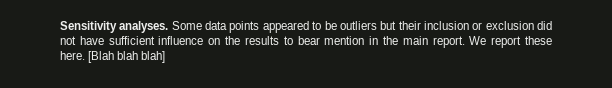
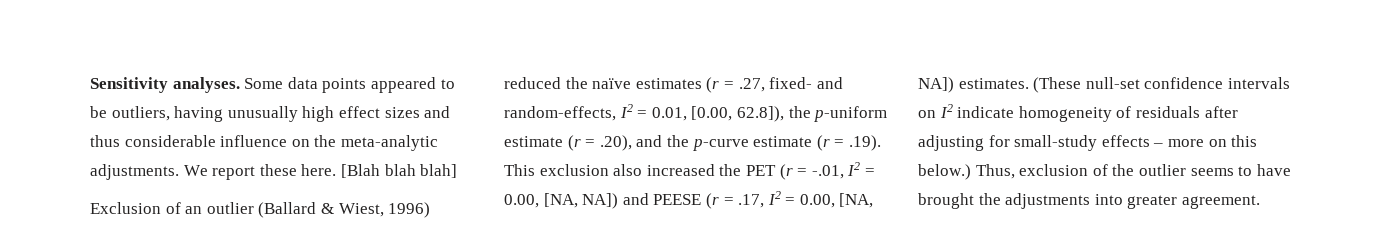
[339,21,552,30] [60,36,465,48] outliers but their inclusion or exclusion did not have sufficient influence on the results to bear mention in the main report. -> [111,106,451,122] [90,135,438,151] [90,164,179,180] outliers, having unusually high effect sizes and thus considerable influence on the meta-analytic adjustments.
(166, 57) none -> [90,202,431,218] [504,77,843,93] [504,104,888,122] [504,135,881,151] [504,162,875,180] [504,191,874,209] [918,77,1290,93] [918,104,1238,122] [918,135,1258,151] [918,164,1291,180] [918,193,1260,209] // Exclusion of an outlier (Ballard & Wiest, 1996) reduced the naïve estimates (r = .27, fixed- and random-effects, I2 = 0.01, [0.00, 62.8]), the p-uniform estimate (r = .20), and the p-curve estimate (r = .19). This exclusion also increased the PET (r = -.01, I2 = 0.00, [NA, NA]) and PEESE (r = .17, I2 = 0.00, [NA, NA]) estimates. (These null-set confidence intervals on I2 indicate homogeneity of residuals after adjusting for small-study effects – more on this below.) Thus, exclusion of the outlier seems to have brought the adjustments into greater agreement.

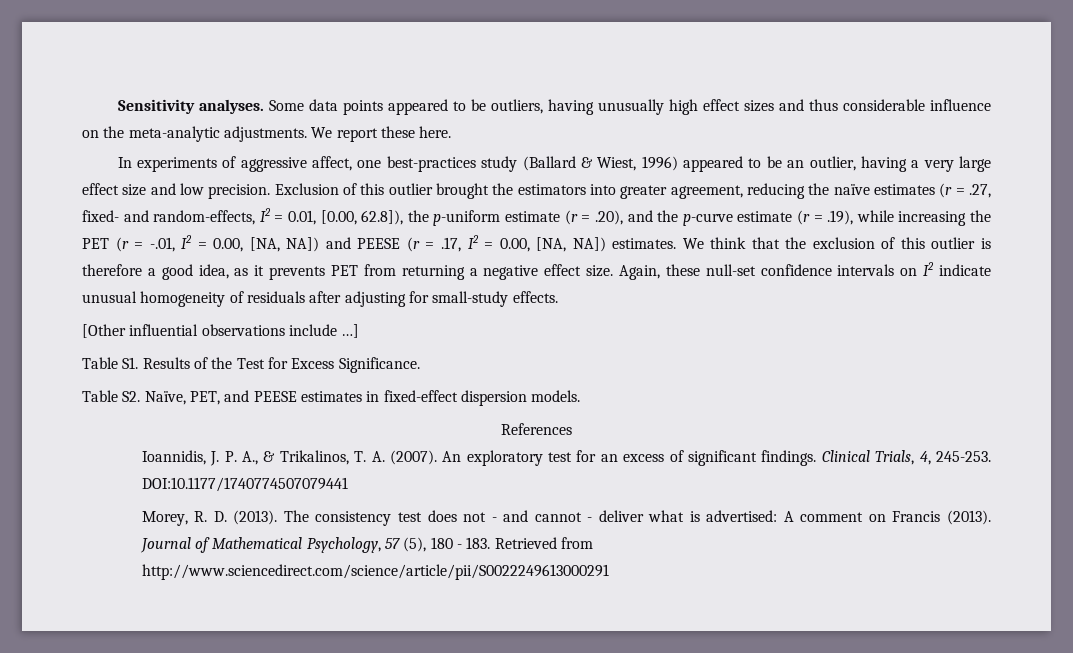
[340,164,458,178] [90,202,431,218] [504,77,561,89] [Blah blah blah] // Exclusion of an outlier (Ballard & Wiest, 1996) reduced -> [117,156,992,172] [82,183,805,199] // In experiments of aggressive affect, one best-practices study (Ballard & Wiest, 1996) appeared to be an outlier, having a very large effect size and low precision. Exclusion of this outlier brought the estimators into greater agreement, reducing
[848,135,881,151] [504,164,715,176] .19). This exclusion also increased -> [827,210,967,226] .19), while increasing
[1033,77,1082,93] (These -> [682,237,992,249] [82,264,700,280] We think that the exclusion of this outlier is therefore a good idea, as it prevents PET from returning a negative effect size. Again, these
(1015, 112) none -> [82,291,137,303] unusual
[1101,135,1258,147] [918,164,1291,180] [918,193,1260,209] effects – more on this below.) Thus, exclusion of the outlier seems to have brought the adjustments into greater agreement. -> [512,291,558,303] [82,324,360,338] [82,357,420,373] [82,390,581,406] [501,423,572,435] [141,450,991,466] [141,477,348,492] [141,510,991,526] [139,537,593,553] [141,564,609,580] effects. // [Other influential observations include …] // Table S1. Results of the Test for Excess Significance. // Table S2. Naïve, PET, and PEESE estimates in fixed-effect dispersion models. // References // Ioannidis, J. P. A., & Trikalinos, T. A. (2007). An exploratory test for an excess of significant findings. Clinical Trials, 4, 245-253. DOI:10.1177/1740774507079441 // Morey, R. D. (2013). The consistency test does not - and cannot - deliver what is advertised: A comment on Francis (2013). Journal of Mathematical Psychology, 57 (5), 180 - 183. Retrieved from http://www.sciencedirect.com/science/article/pii/S0022249613000291

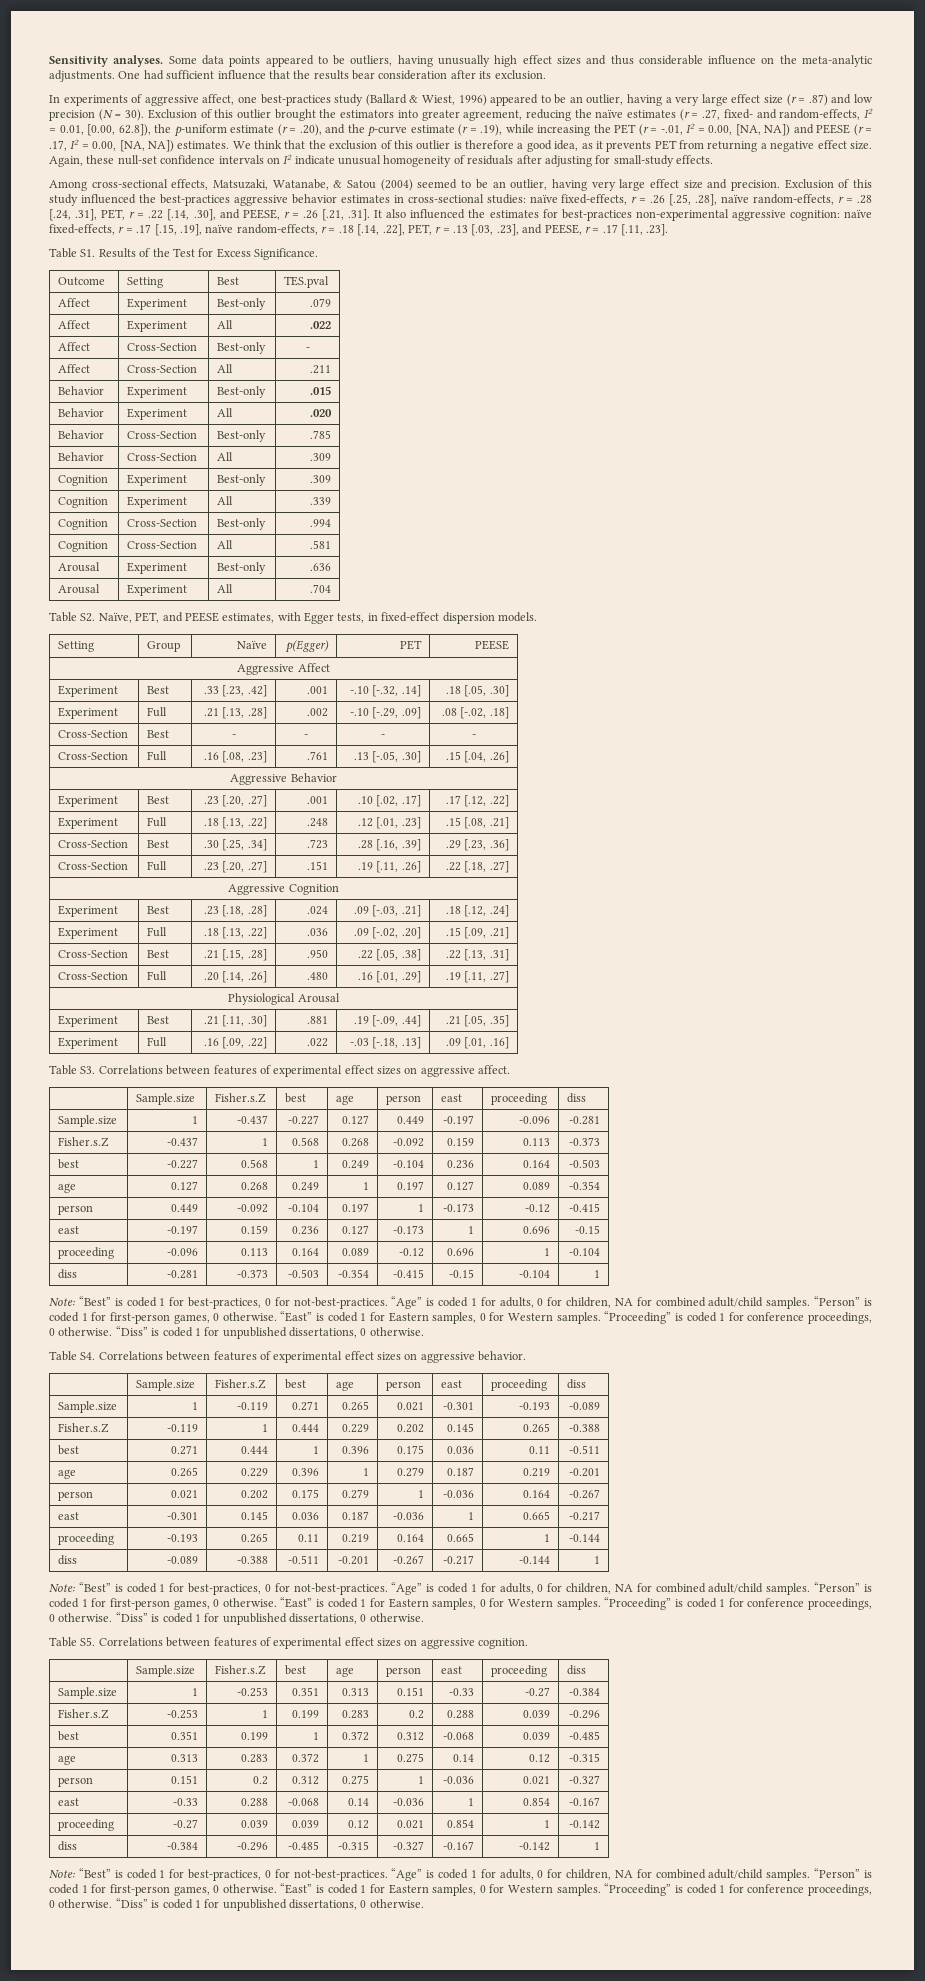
[311,126,452,142] We report these here. -> [118,70,546,80] One had sufficient influence that the results bear consideration after its exclusion.
[150,183,271,199] and low precision. -> [786,94,874,106] [49,109,145,121] (r = .87) and low precision (N = 30).
[82,324,360,338] [Other influential observations include …] -> [49,179,872,191] [49,194,873,206] [49,209,873,221] [49,224,669,236] Among cross-sectional effects, Matsuzaki, Watanabe, & Satou (2004) seemed to be an outlier, having very large effect size and precision. Exclusion of this study influenced the best-practices aggressive behavior estimates in cross-sectional studies: naïve fixed-effects, r = .26 [.25, .28], naïve random-effects, r = .28 [.24, .31], PET, r = .22 [.14, .30], and PEESE, r = .26 [.21, .31]. It also influenced the estimates for best-practices non-experimental aggressive cognition: naïve fixed-effects, r = .17 [.15, .19], naïve random-effects, r = .18 [.14, .22], PET, r = .13 [.03, .23], and PEESE, r = .17 [.11, .23].
(420, 365) none -> [58,277,106,286] [127,277,164,288] [217,277,240,285] [284,276,330,288] [58,298,91,307] [127,298,188,310] [217,298,267,310] [309,298,331,307] [58,320,91,329] [127,320,188,332] [217,320,234,329] [309,321,331,329] [58,342,91,351] [127,343,198,351] [217,342,267,354] [305,347,310,351] [58,364,91,373] [127,365,198,373] [217,364,234,373] [309,365,331,374] [58,386,105,395] [127,386,188,398] [217,386,267,398] [309,386,331,395] [58,408,105,417] [127,408,188,420] [217,408,234,417] [309,409,332,417] [58,430,105,439] [127,431,198,439] [217,430,267,442] [309,430,331,439] [58,452,105,461] [127,453,198,461] [217,452,234,461] [309,453,331,461] [58,475,109,486] [127,474,188,486] [217,474,267,486] [309,475,331,483] [58,497,109,508] [127,496,188,508] [217,496,234,505] [309,497,331,505] [58,519,109,530] [127,519,198,527] [217,518,267,530] [309,519,331,527] [58,541,109,552] [127,541,198,549] [217,540,234,549] [309,540,331,549] [58,562,101,572] [127,562,188,574] [217,562,267,574] [309,563,331,571] [58,584,101,594] [127,584,188,596] [217,584,234,593] [309,584,331,593] // Outcome | Setting | Best | TES.pval // Affect | Experiment | Best-only | .079 // Affect | Experiment | All | .022 // Affect | Cross-Section | Best-only | - // Affect | Cross-Section | All | .211 // Behavior | Experiment | Best-only | .015 // Behavior | Experiment | All | .020 // Behavior | Cross-Section | Best-only | .785 // Behavior | Cross-Section | All | .309 // Cognition | Experiment | Best-only | .309 // Cognition | Experiment | All | .339 // Cognition | Cross-Section | Best-only | .994 // Cognition | Cross-Section | All | .581 // Arousal | Experiment | Best-only | .636 // Arousal | Experiment | All | .704
[300,391,362,402] estimates -> [222,612,365,624] estimates, with Egger tests,
[501,423,572,435] [141,450,991,466] [141,477,348,492] [141,510,991,526] [139,537,593,553] [141,564,609,580] // References // Ioannidis, J. P. A., & Trikalinos, T. A. (2007). An exploratory test for an excess of significant findings. Clinical Trials, 4, 245-253. DOI:10.1177/1740774507079441 // Morey, R. D. (2013). The consistency test does not - and cannot - deliver what is advertised: A comment on Francis (2013). Journal of Mathematical Psychology, 57 (5), 180 - 183. Retrieved from http://www.sciencedirect.com/science/article/pii/S0022249613000291 -> [58,641,95,652] [147,641,181,652] [236,640,267,649] [284,640,329,653] [399,640,422,650] [474,640,509,650] [237,663,330,675] [58,685,119,697] [147,686,170,694] [203,685,267,697] [306,686,328,694] [349,685,421,697] [445,685,509,697] [58,707,119,719] [147,707,168,717] [203,707,267,719] [306,708,328,717] [349,707,421,719] [441,707,509,719] [58,730,129,738] [147,730,170,738] [231,734,236,738] [304,734,308,738] [381,734,385,738] [471,734,476,738] [58,752,129,760] [147,751,168,761] [203,751,267,763] [306,751,328,760] [353,751,421,763] [445,751,509,763] [230,773,337,785] [58,795,119,807] [147,796,170,804] [203,795,267,807] [306,796,328,804] [357,795,421,807] [445,795,509,807] [58,817,119,829] [147,817,168,827] [203,817,267,829] [306,818,328,827] [357,817,421,829] [445,817,509,829] [58,840,129,848] [147,840,170,848] [203,839,267,851] [306,839,328,849] [357,839,421,851] [445,839,509,851] [58,862,129,870] [147,861,168,871] [203,861,267,873] [306,861,328,870] [357,861,421,873] [445,861,509,873] [228,884,339,895] [58,905,119,917] [147,906,170,914] [203,905,267,917] [306,906,328,915] [353,905,421,917] [445,905,509,917] [58,927,119,939] [147,927,168,937] [203,927,267,939] [306,928,328,936] [353,927,421,939] [445,927,509,939] [58,950,129,958] [147,950,170,958] [203,949,267,961] [306,949,328,958] [357,949,421,961] [445,949,509,961] [58,972,129,980] [147,971,168,981] [203,971,267,983] [306,972,328,980] [357,971,421,983] [445,971,509,983] [228,993,340,1005] [58,1015,119,1027] [147,1016,170,1024] [203,1015,267,1027] [306,1016,328,1024] [353,1015,421,1027] [445,1015,509,1027] [58,1037,119,1049] [147,1037,168,1047] [203,1037,267,1049] [306,1038,328,1047] [349,1037,421,1049] [445,1037,509,1049] [49,1065,511,1077] [136,1093,196,1105] [215,1093,267,1103] [285,1093,307,1103] [336,1095,355,1105] [386,1095,422,1105] [441,1094,463,1102] [491,1093,548,1105] [567,1093,587,1103] [58,1115,118,1127] [191,1116,198,1124] [236,1115,268,1124] [287,1115,319,1125] [341,1115,369,1125] [396,1116,424,1124] [442,1115,474,1124] [518,1116,550,1124] [568,1116,600,1125] [58,1137,110,1147] [166,1137,198,1146] [261,1138,268,1146] [291,1137,319,1146] [341,1138,369,1147] [392,1138,424,1147] [446,1137,474,1146] [522,1138,550,1146] [568,1137,600,1146] [58,1159,80,1169] [166,1159,198,1169] [240,1159,268,1168] [312,1160,319,1168] [341,1160,369,1169] [392,1160,424,1168] [446,1160,474,1169] [522,1160,550,1168] [568,1159,600,1168] [58,1183,77,1193] [170,1181,198,1191] [240,1182,268,1191] [291,1182,319,1191] [362,1182,369,1190] [396,1181,424,1190] [446,1181,474,1191] [522,1182,550,1190] [568,1181,600,1190] [58,1205,94,1215] [170,1204,198,1212] [236,1204,268,1213] [287,1204,319,1212] [341,1203,369,1212] [417,1204,424,1212] [442,1203,474,1212] [524,1204,550,1213] [568,1203,600,1212] [58,1226,80,1234] [166,1225,198,1234] [240,1225,268,1234] [291,1226,319,1235] [341,1225,369,1235] [392,1225,424,1234] [467,1226,474,1234] [522,1226,550,1234] [574,1225,600,1234] [58,1247,115,1259] [166,1248,198,1256] [240,1248,268,1256] [291,1248,319,1256] [341,1248,369,1256] [398,1248,424,1257] [446,1248,474,1256] [543,1248,550,1256] [568,1248,600,1256] [58,1269,78,1279] [166,1270,198,1279] [236,1269,268,1278] [287,1269,319,1278] [337,1269,369,1278] [392,1269,424,1278] [448,1269,474,1278] [518,1270,550,1278] [593,1270,600,1278] [49,1296,873,1309] [49,1311,872,1324] [49,1326,424,1339] [49,1351,527,1363] [136,1379,196,1391] [215,1379,267,1389] [285,1379,307,1389] [336,1381,355,1391] [386,1381,422,1391] [441,1380,463,1388] [491,1379,548,1391] [567,1379,587,1389] [58,1401,118,1413] [191,1402,198,1410] [236,1402,268,1410] [291,1401,319,1411] [341,1401,369,1411] [396,1402,424,1411] [442,1402,474,1410] [518,1402,550,1410] [568,1402,600,1410] [58,1423,110,1433] [166,1424,198,1432] [261,1424,268,1432] [291,1424,319,1432] [341,1424,369,1433] [396,1424,424,1433] [446,1423,474,1432] [522,1423,550,1433] [568,1424,600,1432] [58,1445,80,1455] [170,1445,198,1455] [240,1446,268,1454] [312,1446,319,1454] [341,1446,369,1454] [396,1445,424,1454] [446,1446,474,1454] [528,1446,550,1454] [568,1445,600,1454] [58,1469,77,1479] [170,1467,198,1477] [240,1468,268,1477] [291,1468,319,1476] [362,1468,369,1476] [396,1467,424,1477] [446,1467,474,1476] [522,1468,550,1477] [568,1468,600,1477] [58,1491,94,1501] [170,1490,198,1499] [240,1490,268,1499] [291,1489,319,1498] [341,1489,369,1499] [417,1490,424,1498] [442,1490,474,1498] [522,1490,550,1498] [568,1489,600,1499] [58,1512,80,1520] [166,1512,198,1520] [240,1511,268,1520] [291,1512,319,1520] [341,1511,369,1520] [392,1512,424,1520] [467,1512,474,1520] [522,1511,550,1520] [568,1511,600,1521] [58,1533,115,1545] [166,1534,198,1542] [240,1533,268,1543] [297,1534,319,1542] [341,1534,369,1543] [396,1534,424,1542] [446,1533,474,1542] [543,1534,550,1542] [568,1534,600,1542] [58,1555,78,1565] [166,1556,198,1564] [236,1556,268,1564] [287,1555,319,1564] [337,1556,369,1565] [392,1555,424,1565] [442,1555,474,1565] [518,1556,550,1564] [593,1556,600,1564] [49,1582,873,1595] [49,1597,872,1610] [49,1612,424,1625] [49,1637,529,1649] [136,1665,196,1677] [215,1665,267,1675] [285,1665,307,1675] [336,1667,355,1677] [386,1667,422,1677] [441,1666,463,1674] [491,1665,548,1677] [567,1665,587,1675] [58,1687,118,1699] [191,1688,198,1696] [236,1687,268,1697] [291,1687,319,1696] [341,1688,369,1696] [396,1687,424,1696] [448,1688,474,1696] [524,1687,550,1697] [568,1688,600,1696] [58,1709,110,1719] [166,1709,198,1719] [261,1710,268,1718] [291,1710,319,1718] [341,1710,369,1719] [408,1710,424,1719] [446,1710,474,1719] [522,1710,550,1718] [568,1710,600,1719] [58,1731,80,1741] [170,1731,198,1740] [240,1732,268,1740] [312,1732,319,1740] [341,1731,369,1741] [396,1732,424,1741] [442,1732,474,1740] [522,1732,550,1740] [568,1731,600,1740] [58,1755,77,1765] [170,1754,198,1762] [240,1754,268,1763] [291,1753,319,1763] [362,1754,369,1762] [396,1753,424,1763] [452,1754,474,1762] [528,1754,550,1763] [568,1753,600,1762] [58,1777,94,1787] [170,1775,198,1784] [252,1776,268,1785] [291,1776,319,1785] [341,1775,369,1785] [417,1776,424,1784] [442,1776,474,1784] [522,1776,550,1785] [568,1775,600,1785] [58,1798,80,1806] [172,1798,198,1806] [240,1798,268,1807] [287,1798,319,1806] [347,1798,369,1806] [392,1798,424,1806] [467,1798,474,1806] [522,1797,550,1806] [568,1797,600,1806] [58,1819,115,1831] [172,1819,198,1829] [240,1820,268,1828] [291,1820,319,1828] [347,1820,369,1829] [396,1820,424,1829] [446,1819,474,1828] [543,1820,550,1828] [568,1820,600,1829] [58,1841,78,1851] [166,1842,198,1850] [236,1842,268,1851] [287,1841,319,1850] [337,1841,369,1850] [392,1841,424,1851] [442,1841,474,1850] [518,1842,550,1851] [593,1842,600,1850] [49,1868,873,1881] [49,1883,872,1896] [49,1898,424,1911] // Setting | Group | Naïve | p(Egger) | PET | PEESE // Aggressive Affect // Experiment | Best | .33 [.23, .42] | .001 | -.10 [-.32, .14] | .18 [.05, .30] // Experiment | Full | .21 [.13, .28] | .002 | -.10 [-.29, .09] | .08 [-.02, .18] // Cross-Section | Best | - | - | - | - // Cross-Section | Full | .16 [.08, .23] | .761 | .13 [-.05, .30] | .15 [.04, .26] // Aggressive Behavior // Experiment | Best | .23 [.20, .27] | .001 | .10 [.02, .17] | .17 [.12, .22] // Experiment | Full | .18 [.13, .22] | .248 | .12 [.01, .23] | .15 [.08, .21] // Cross-Section | Best | .30 [.25, .34] | .723 | .28 [.16, .39] | .29 [.23, .36] // Cross-Section | Full | .23 [.20, .27] | .151 | .19 [.11, .26] | .22 [.18, .27] // Aggressive Cognition // Experiment | Best | .23 [.18, .28] | .024 | .09 [-.03, .21] | .18 [.12, .24] // Experiment | Full | .18 [.13, .22] | .036 | .09 [-.02, .20] | .15 [.09, .21] // Cross-Section | Best | .21 [.15, .28] | .950 | .22 [.05, .38] | .22 [.13, .31] // Cross-Section | Full | .20 [.14, .26] | .480 | .16 [.01, .29] | .19 [.11, .27] // Physiological Arousal // Experiment | Best | .21 [.11, .30] | .881 | .19 [-.09, .44] | .21 [.05, .35] // Experiment | Full | .16 [.09, .22] | .022 | -.03 [-.18, .13] | .09 [.01, .16] // Table S3. Correlations between features of experimental effect sizes on aggressive affect. // | Sample.size | Fisher.s.Z | best | age | person | east | proceeding | diss // Sample.size | 1 | -0.437 | -0.227 | 0.127 | 0.449 | -0.197 | -0.096 | -0.281 // Fisher.s.Z | -0.437 | 1 | 0.568 | 0.268 | -0.092 | 0.159 | 0.113 | -0.373 // best | -0.227 | 0.568 | 1 | 0.249 | -0.104 | 0.236 | 0.164 | -0.503 // age | 0.127 | 0.268 | 0.249 | 1 | 0.197 | 0.127 | 0.089 | -0.354 // person | 0.449 | -0.092 | -0.104 | 0.197 | 1 | -0.173 | -0.12 | -0.415 // east | -0.197 | 0.159 | 0.236 | 0.127 | -0.173 | 1 | 0.696 | -0.15 // proceeding | -0.096 | 0.113 | 0.164 | 0.089 | -0.12 | 0.696 | 1 | -0.104 // diss | -0.281 | -0.373 | -0.503 | -0.354 | -0.415 | -0.15 | -0.104 | 1 // Note: “Best” is coded 1 for best-practices, 0 for not-best-practices. “Age” is coded 1 for adults, 0 for children, NA for combined adult/child samples. “Person” is coded 1 for first-person games, 0 otherwise. “East” is coded 1 for Eastern samples, 0 for Western samples. “Proceeding” is coded 1 for conference proceedings, 0 otherwise. “Diss” is coded 1 for unpublished dissertations, 0 otherwise. // Table S4. Correlations between features of experimental effect sizes on aggressive behavior. // | Sample.size | Fisher.s.Z | best | age | person | east | proceeding | diss // Sample.size | 1 | -0.119 | 0.271 | 0.265 | 0.021 | -0.301 | -0.193 | -0.089 // Fisher.s.Z | -0.119 | 1 | 0.444 | 0.229 | 0.202 | 0.145 | 0.265 | -0.388 // best | 0.271 | 0.444 | 1 | 0.396 | 0.175 | 0.036 | 0.11 | -0.511 // age | 0.265 | 0.229 | 0.396 | 1 | 0.279 | 0.187 | 0.219 | -0.201 // person | 0.021 | 0.202 | 0.175 | 0.279 | 1 | -0.036 | 0.164 | -0.267 // east | -0.301 | 0.145 | 0.036 | 0.187 | -0.036 | 1 | 0.665 | -0.217 // proceeding | -0.193 | 0.265 | 0.11 | 0.219 | 0.164 | 0.665 | 1 | -0.144 // diss | -0.089 | -0.388 | -0.511 | -0.201 | -0.267 | -0.217 | -0.144 | 1 // Note: “Best” is coded 1 for best-practices, 0 for not-best-practices. “Age” is coded 1 for adults, 0 for children, NA for combined adult/child samples. “Person” is coded 1 for first-person games, 0 otherwise. “East” is coded 1 for Eastern samples, 0 for Western samples. “Proceeding” is coded 1 for conference proceedings, 0 otherwise. “Diss” is coded 1 for unpublished dissertations, 0 otherwise. // Table S5. Correlations between features of experimental effect sizes on aggressive cognition. // | Sample.size | Fisher.s.Z | best | age | person | east | proceeding | diss // Sample.size | 1 | -0.253 | 0.351 | 0.313 | 0.151 | -0.33 | -0.27 | -0.384 // Fisher.s.Z | -0.253 | 1 | 0.199 | 0.283 | 0.2 | 0.288 | 0.039 | -0.296 // best | 0.351 | 0.199 | 1 | 0.372 | 0.312 | -0.068 | 0.039 | -0.485 // age | 0.313 | 0.283 | 0.372 | 1 | 0.275 | 0.14 | 0.12 | -0.315 // person | 0.151 | 0.2 | 0.312 | 0.275 | 1 | -0.036 | 0.021 | -0.327 // east | -0.33 | 0.288 | -0.068 | 0.14 | -0.036 | 1 | 0.854 | -0.167 // proceeding | -0.27 | 0.039 | 0.039 | 0.12 | 0.021 | 0.854 | 1 | -0.142 // diss | -0.384 | -0.296 | -0.485 | -0.315 | -0.327 | -0.167 | -0.142 | 1 // Note: “Best” is coded 1 for best-practices, 0 for not-best-practices. “Age” is coded 1 for adults, 0 for children, NA for combined adult/child samples. “Person” is coded 1 for first-person games, 0 otherwise. “East” is coded 1 for Eastern samples, 0 for Western samples. “Proceeding” is coded 1 for conference proceedings, 0 otherwise. “Diss” is coded 1 for unpublished dissertations, 0 otherwise.

